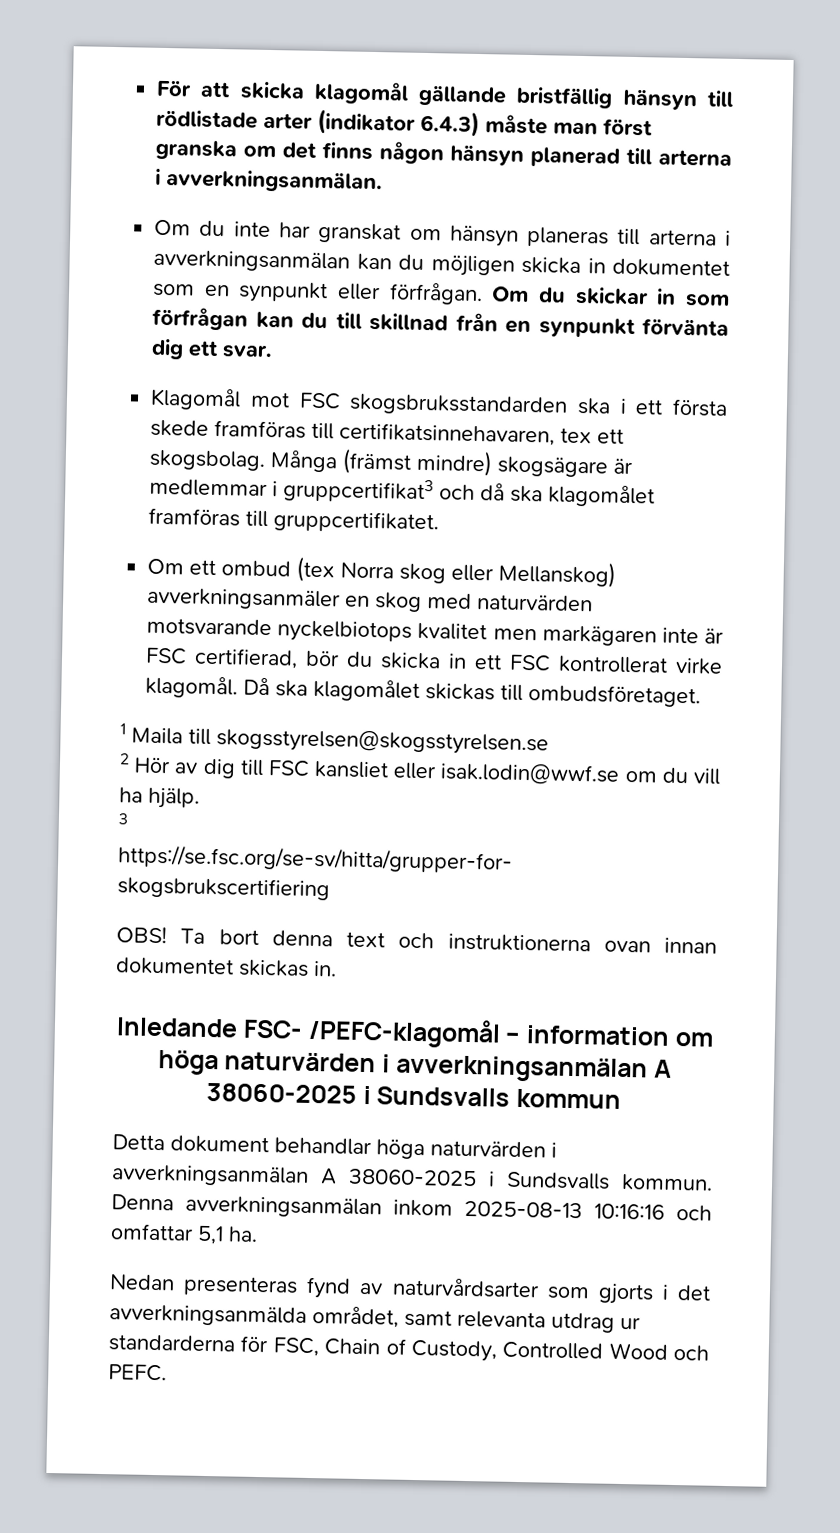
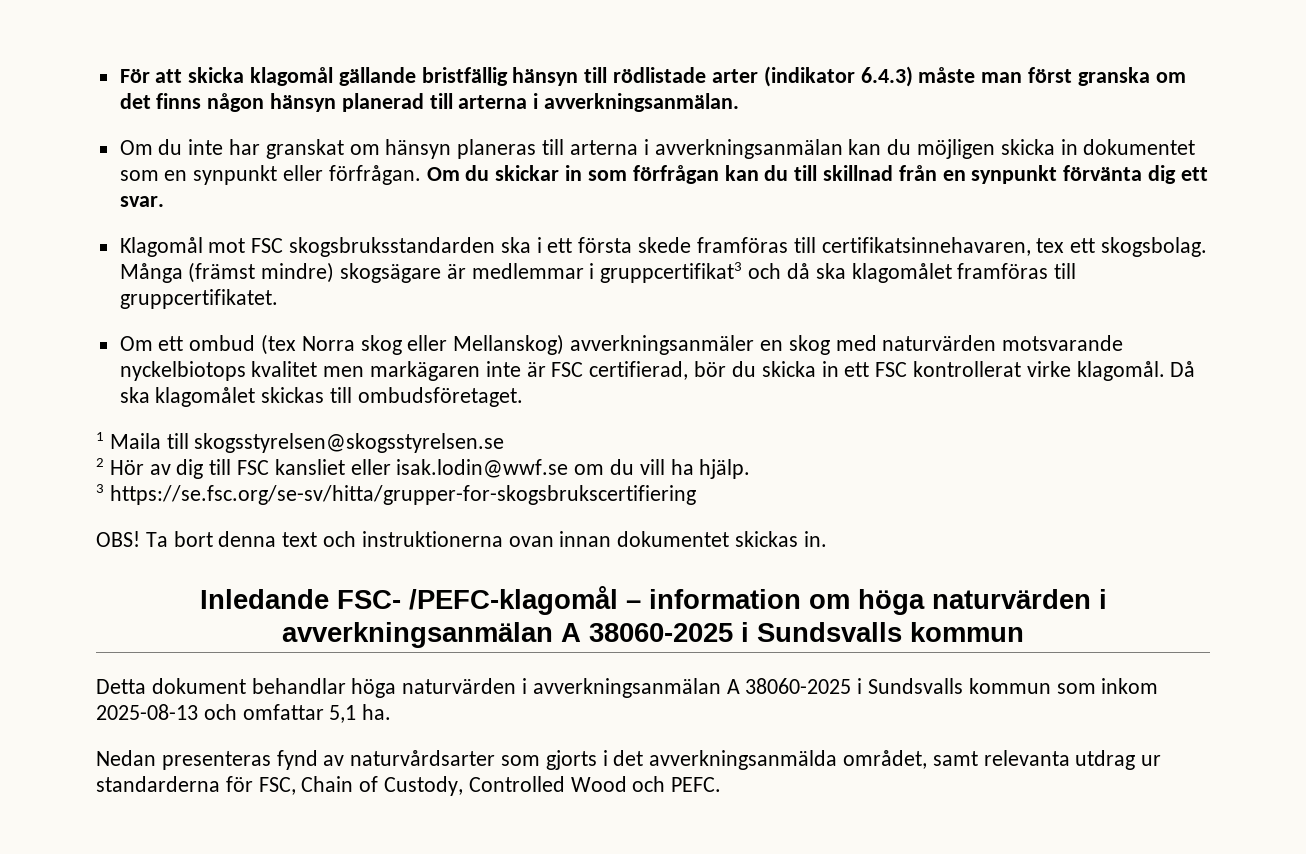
[621,1173,713,1192] [111,1194,382,1219] kommun. Denna avverkningsanmälan -> [968,678,1096,694] kommun som
[594,1203,665,1220] 10:16:16 -> (198, 712) none

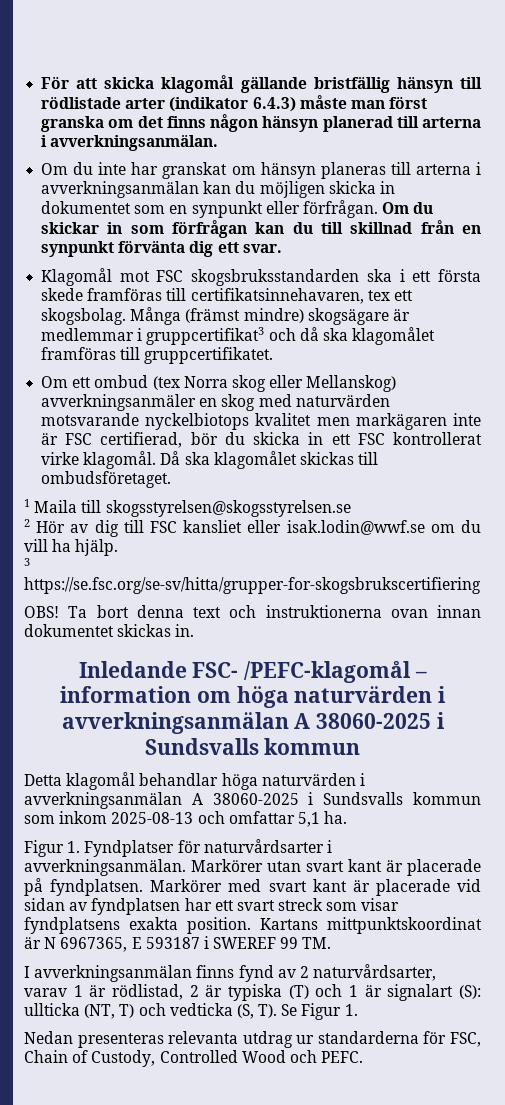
[151,678,246,694] dokument -> [66,772,136,790] klagomål
[96,750,978,770] Nedan presenteras fynd av naturvårdsarter som gjorts i det avverkningsanmälda området, samt -> [24,839,332,857] [24,859,481,876] [24,878,481,896] [24,898,400,915] [24,917,482,934] [24,936,332,952] [24,964,437,982] [24,984,482,1001] [24,1003,358,1020] [24,1031,164,1048] Figur 1. Fyndplatser för naturvårdsarter i avverkningsanmälan. Markörer utan svart kant är placerade på fyndplatsen. Markörer med svart kant är placerade vid sidan av fyndplatsen har ett svart streck som visar fyndplatsens exakta position. Kartans mittpunktskoordinat är N 6967365, E 593187 i SWEREF 99 TM. // I avverkningsanmälan finns fynd av 2 naturvårdsarter, varav 1 är rödlistad, 2 är typiska (T) och 1 är signalart (S): ullticka (NT, T) och vedticka (S, T). Se Figur 1. // Nedan presenteras

